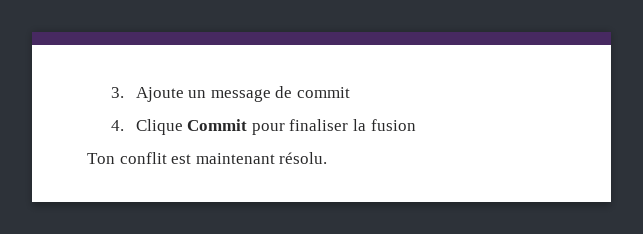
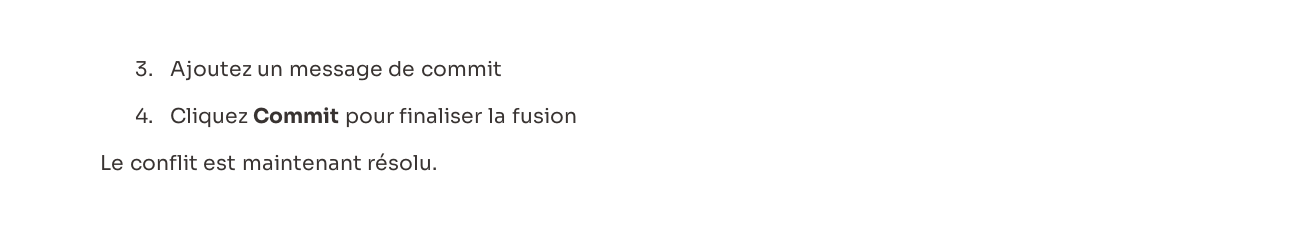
[135,87,184,102] Ajoute -> [169,60,252,81] Ajoutez
[135,119,183,135] Clique -> [169,107,248,128] Cliquez
[87,153,115,164] Ton -> [100,155,124,171] Le

